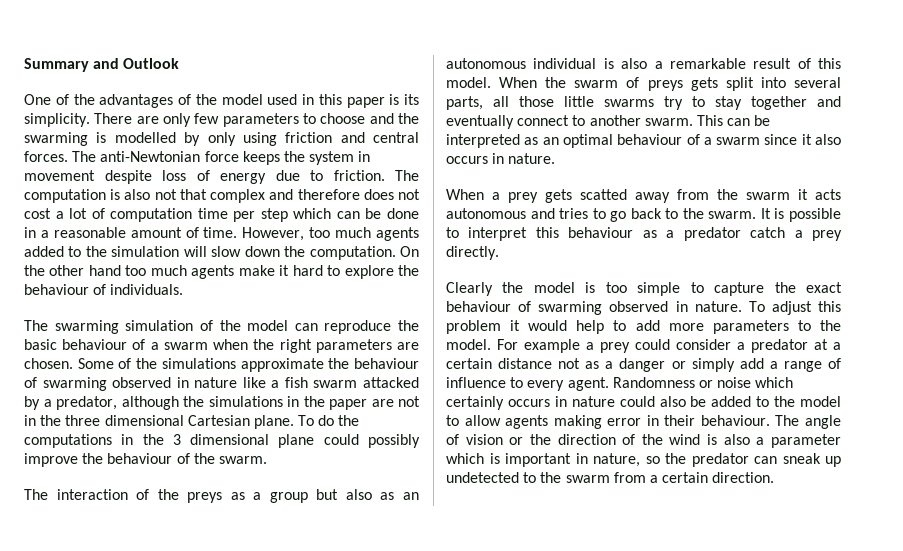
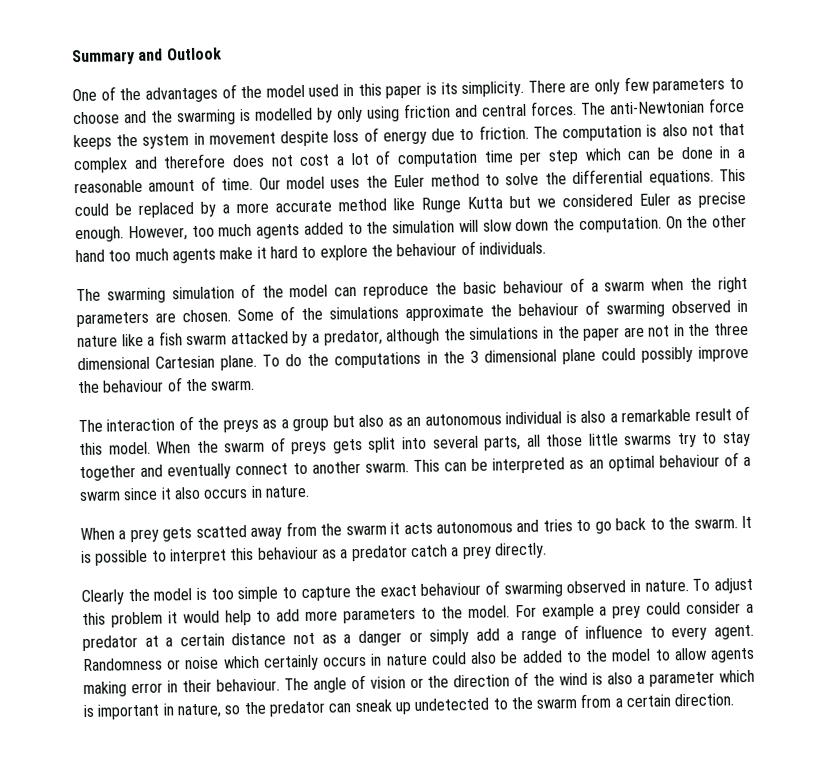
(238, 232) none -> [258,168,746,190] [74,191,746,218] [75,226,124,243] Our model uses the Euler method to solve the differential equations. This could be replaced by a more accurate method like Runge Kutta but we considered Euler as precise enough.

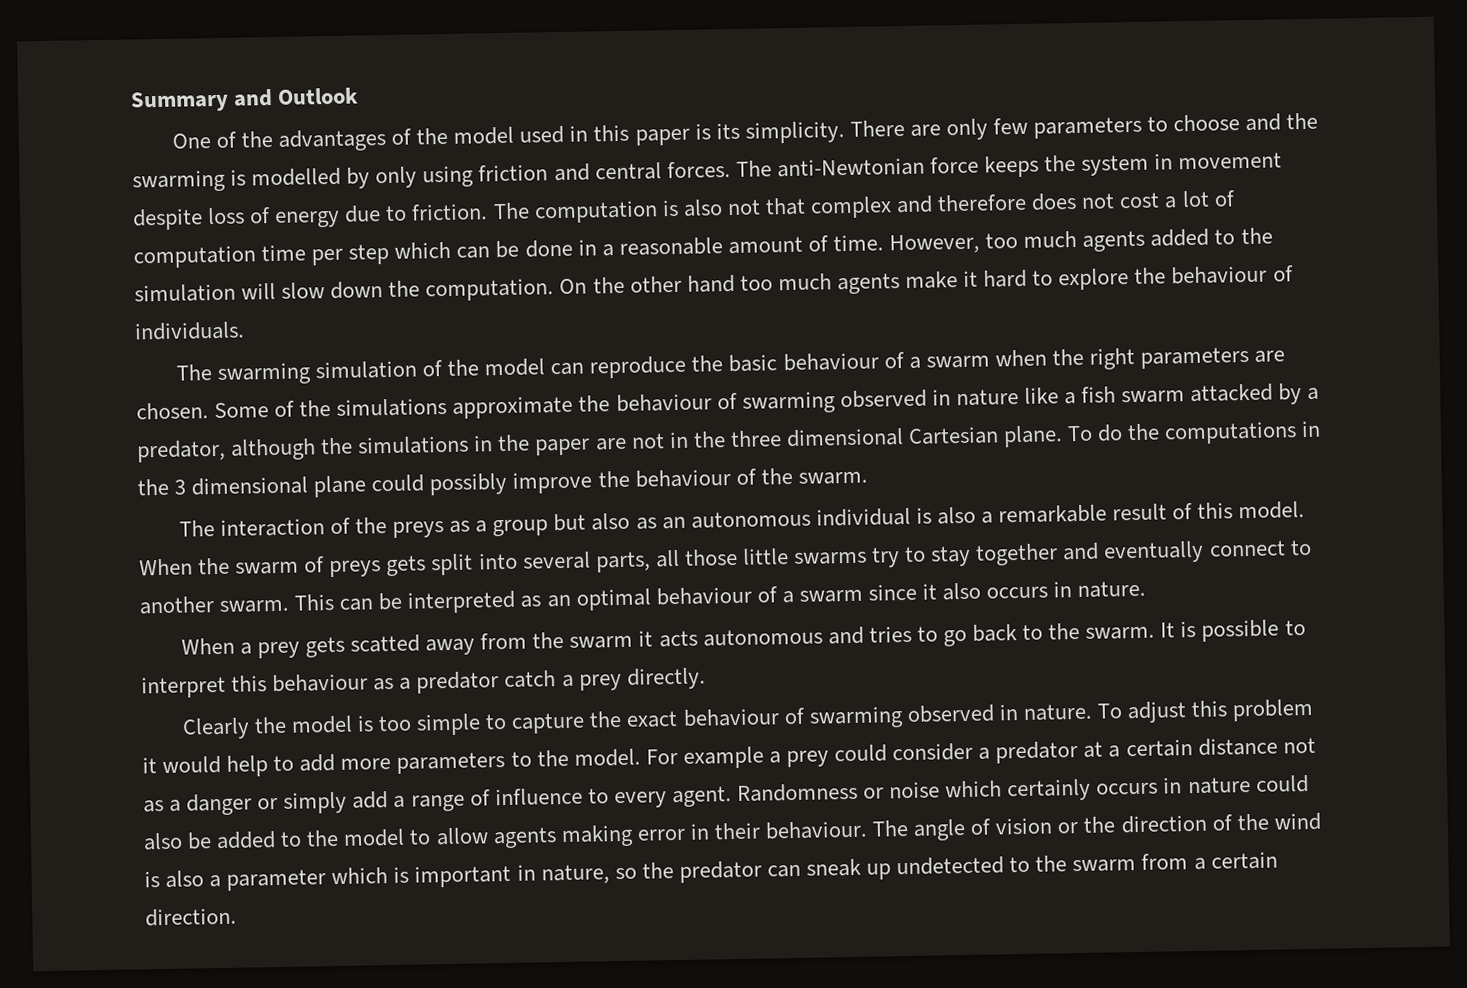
[258,168,746,190] [74,191,746,218] [75,226,124,243] Our model uses the Euler method to solve the differential equations. This could be replaced by a more accurate method like Runge Kutta but we considered Euler as precise enough. -> (884, 243) none

